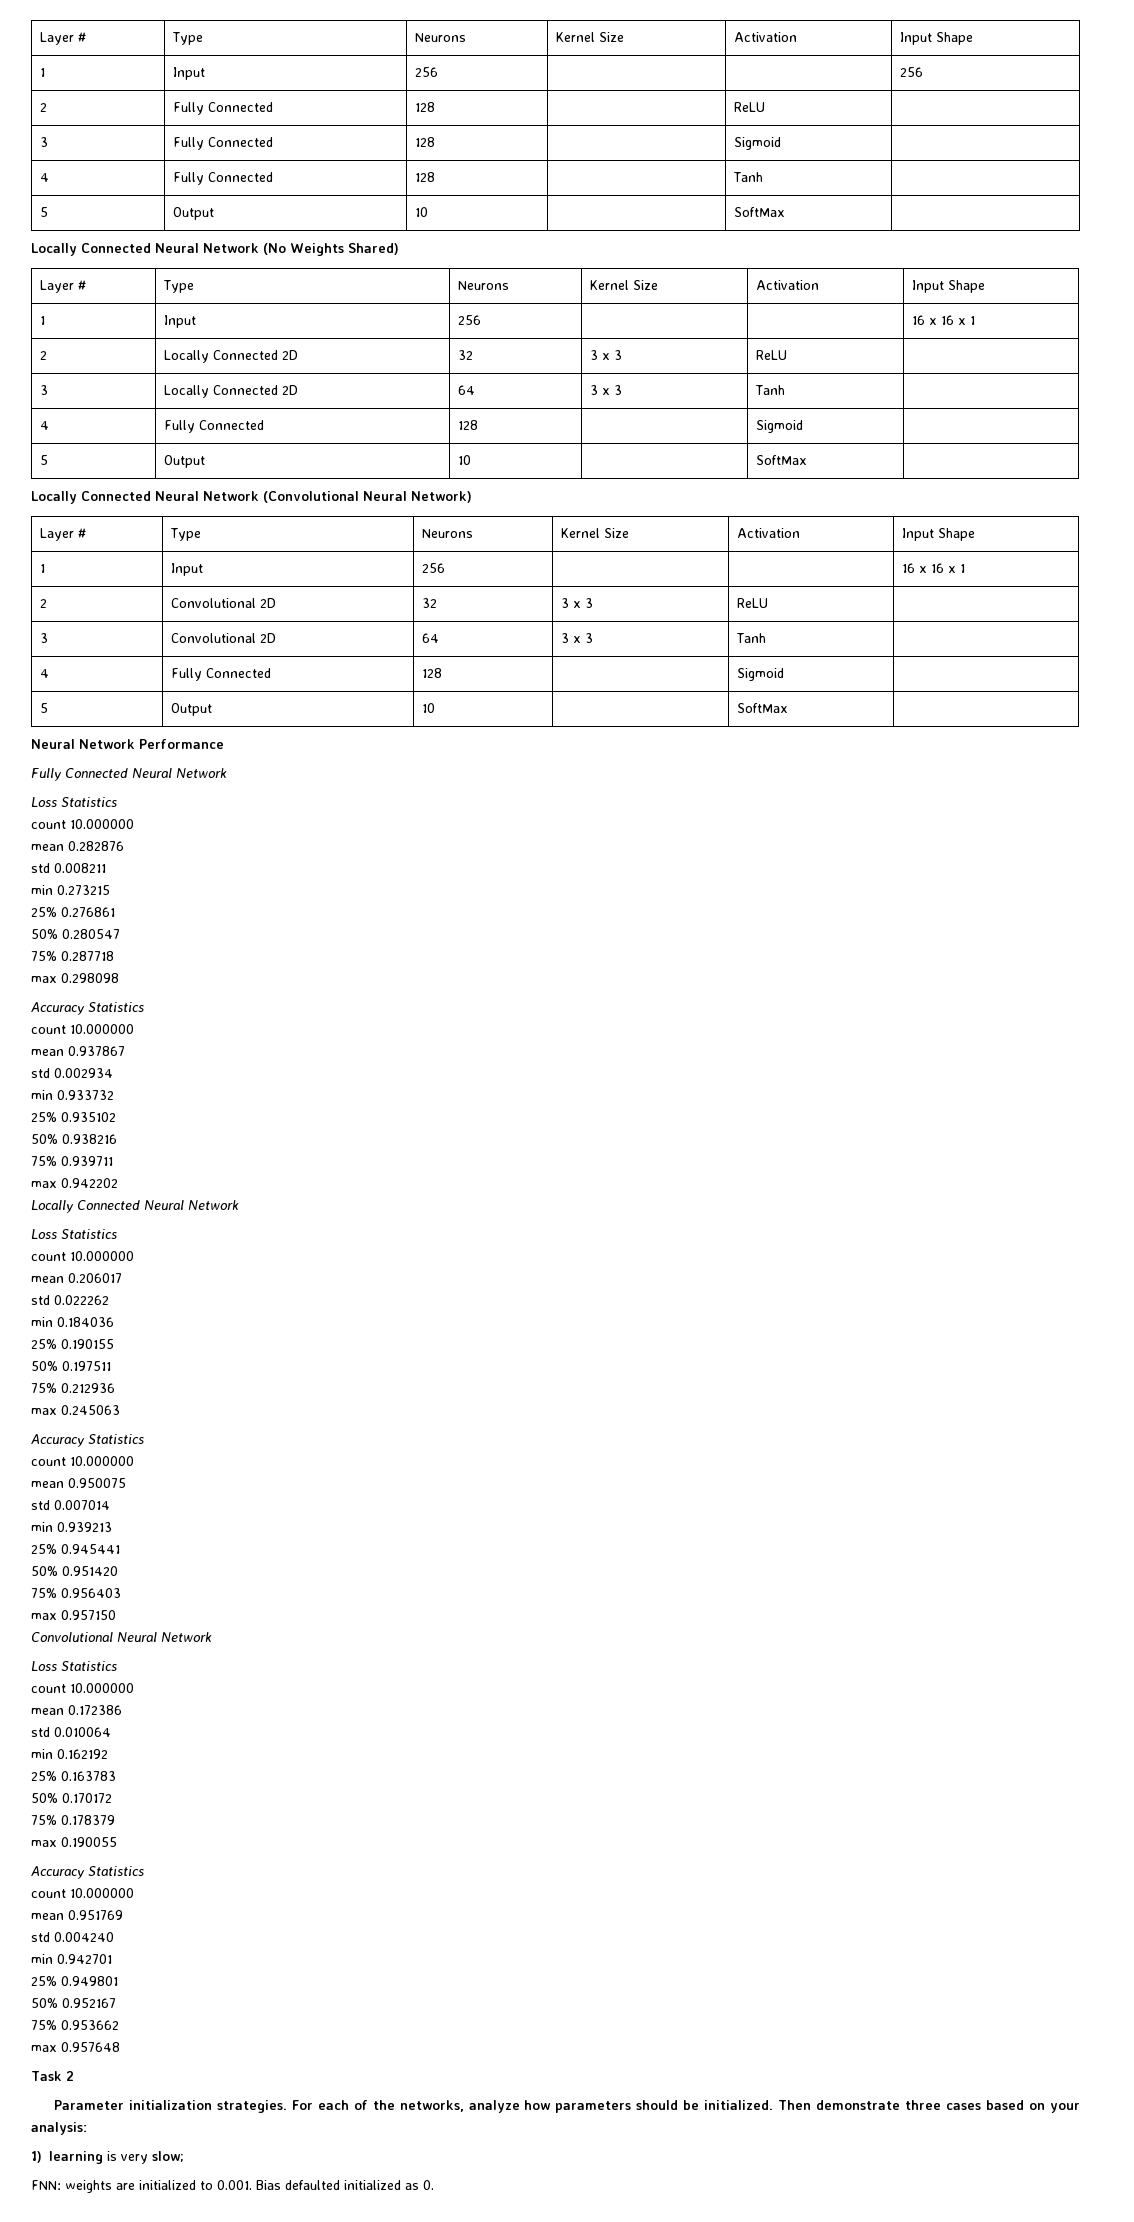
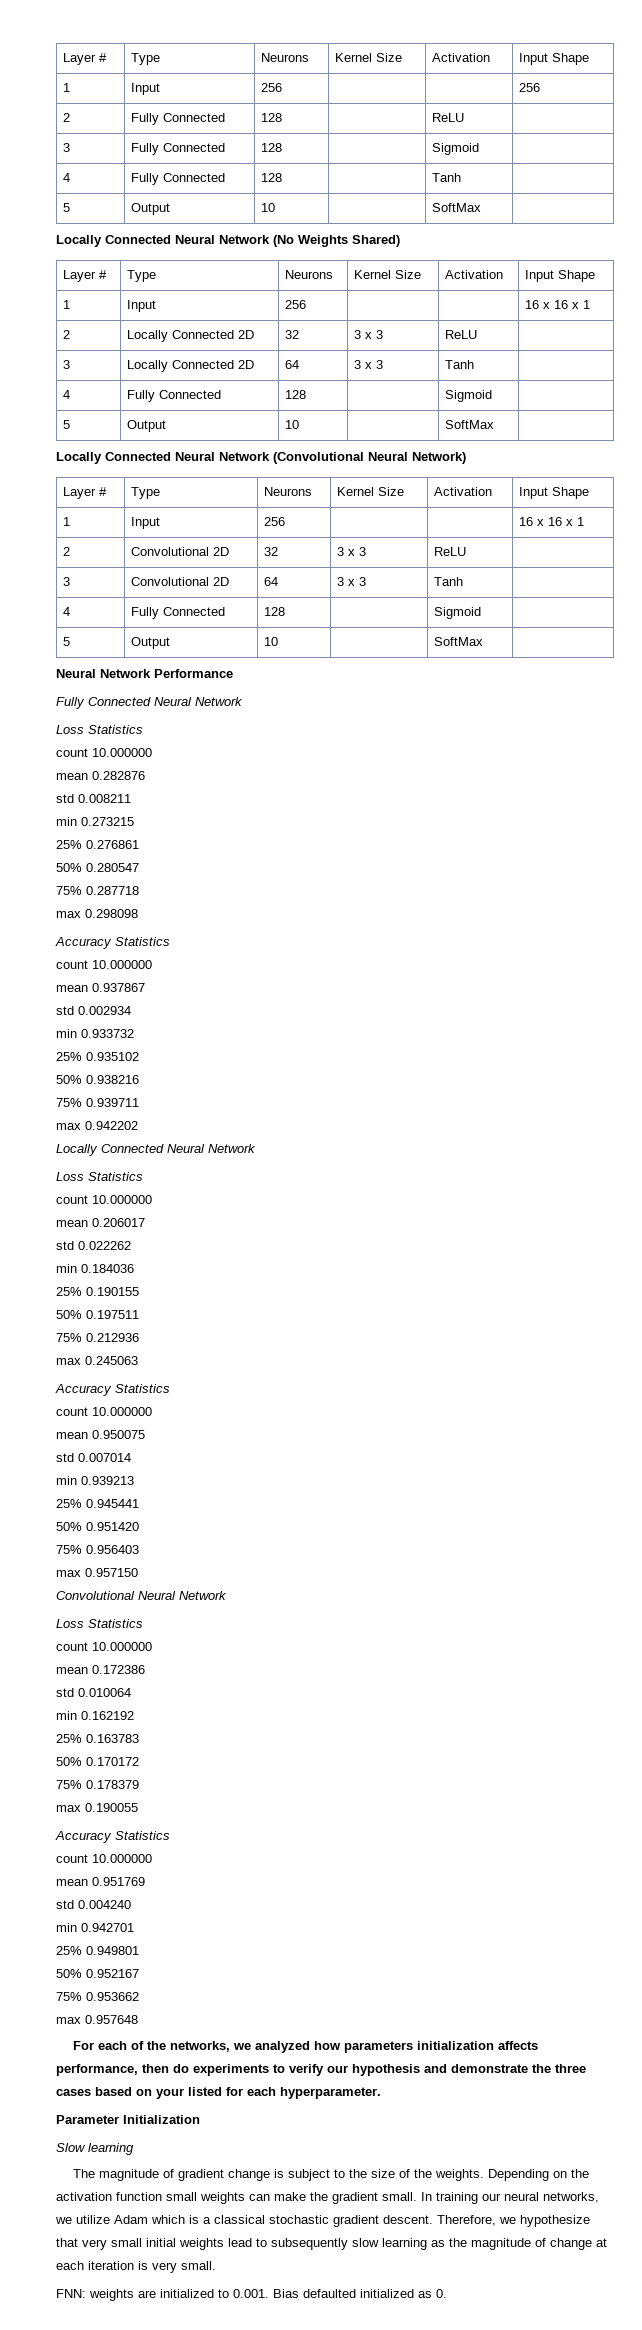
[31,2071,74,2081] [53,2100,287,2113] Task 2 // Parameter initialization strategies. -> (138, 2019) none
[468,2100,901,2113] analyze how parameters should be initialized. Then demonstrate -> [233,2041,539,2053] [56,2064,551,2076] we analyzed how parameters initialization affects performance, then do experiments to verify our hypothesis and demonstrate the
[31,2122,87,2135] [31,2151,104,2164] analysis: // 1) learning -> [188,2087,381,2099] [56,2115,200,2124] [56,2143,134,2155] [73,2169,590,2181] [56,2192,599,2204] [55,2215,590,2227] [56,2238,607,2250] [56,2261,134,2270] listed for each hyperparameter. // Parameter Initialization // Slow learning // The magnitude of gradient change is subject to the size of the weights. Depending on the activation function small weights can make the gradient small. In training our neural networks, we utilize Adam which is a classical stochastic gradient descent. Therefore, we hypothesize that very small initial weights lead to subsequently slow learning as the magnitude of change at each iteration
[152,2151,185,2162] slow; -> [181,2261,216,2270] small.

